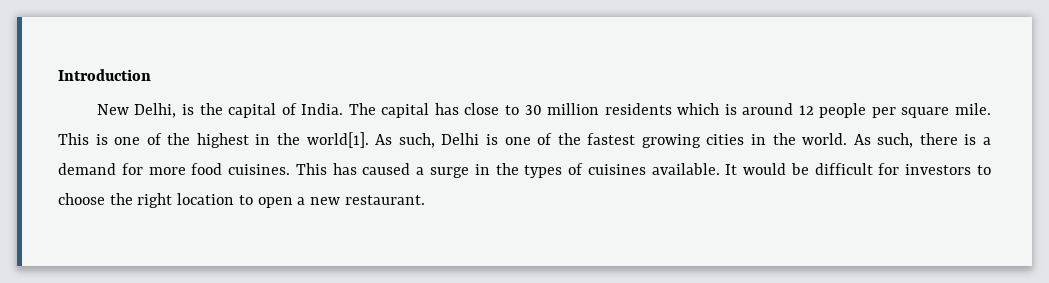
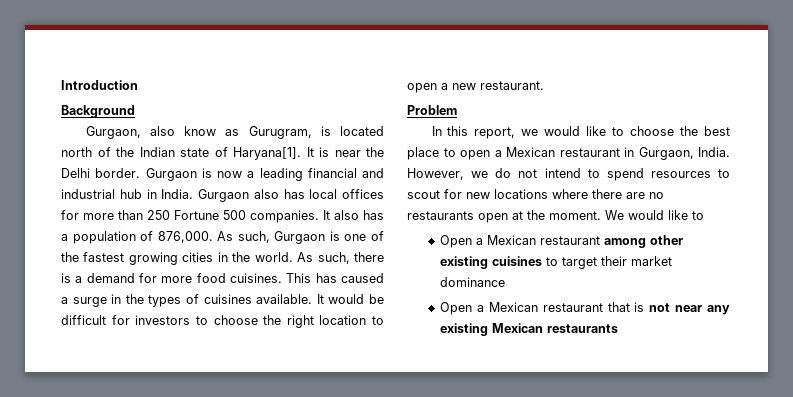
[96,103,992,118] [58,132,480,148] New Delhi, is the capital of India. The capital has close to 30 million residents which is around 12 people per square mile. This is one of the highest in the world[1]. As such, Delhi -> [61,105,135,118] [85,126,384,139] [61,147,384,160] [61,168,384,181] [61,189,384,202] [61,210,384,223] [61,231,326,244] Background // Gurgaon, also know as Gurugram, is located north of the Indian state of Haryana[1]. It is near the Delhi border. Gurgaon is now a leading financial and industrial hub in India. Gurgaon also has local offices for more than 250 Fortune 500 companies. It also has a population of 876,000. As such, Gurgaon
(425, 200) none -> [407,105,457,115] [431,126,730,139] [407,147,730,160] [407,168,730,181] [407,189,664,199] [407,210,704,223] [440,235,684,248] [440,256,673,269] [440,277,506,287] [440,302,730,315] [440,323,619,336] // Problem // In this report, we would like to choose the best place to open a Mexican restaurant in Gurgaon, India. However, we do not intend to spend resources to scout for new locations where there are no restaurants open at the moment. We would like to // Open a Mexican restaurant among other existing cuisines to target their market dominance // Open a Mexican restaurant that is not near any existing Mexican restaurants

